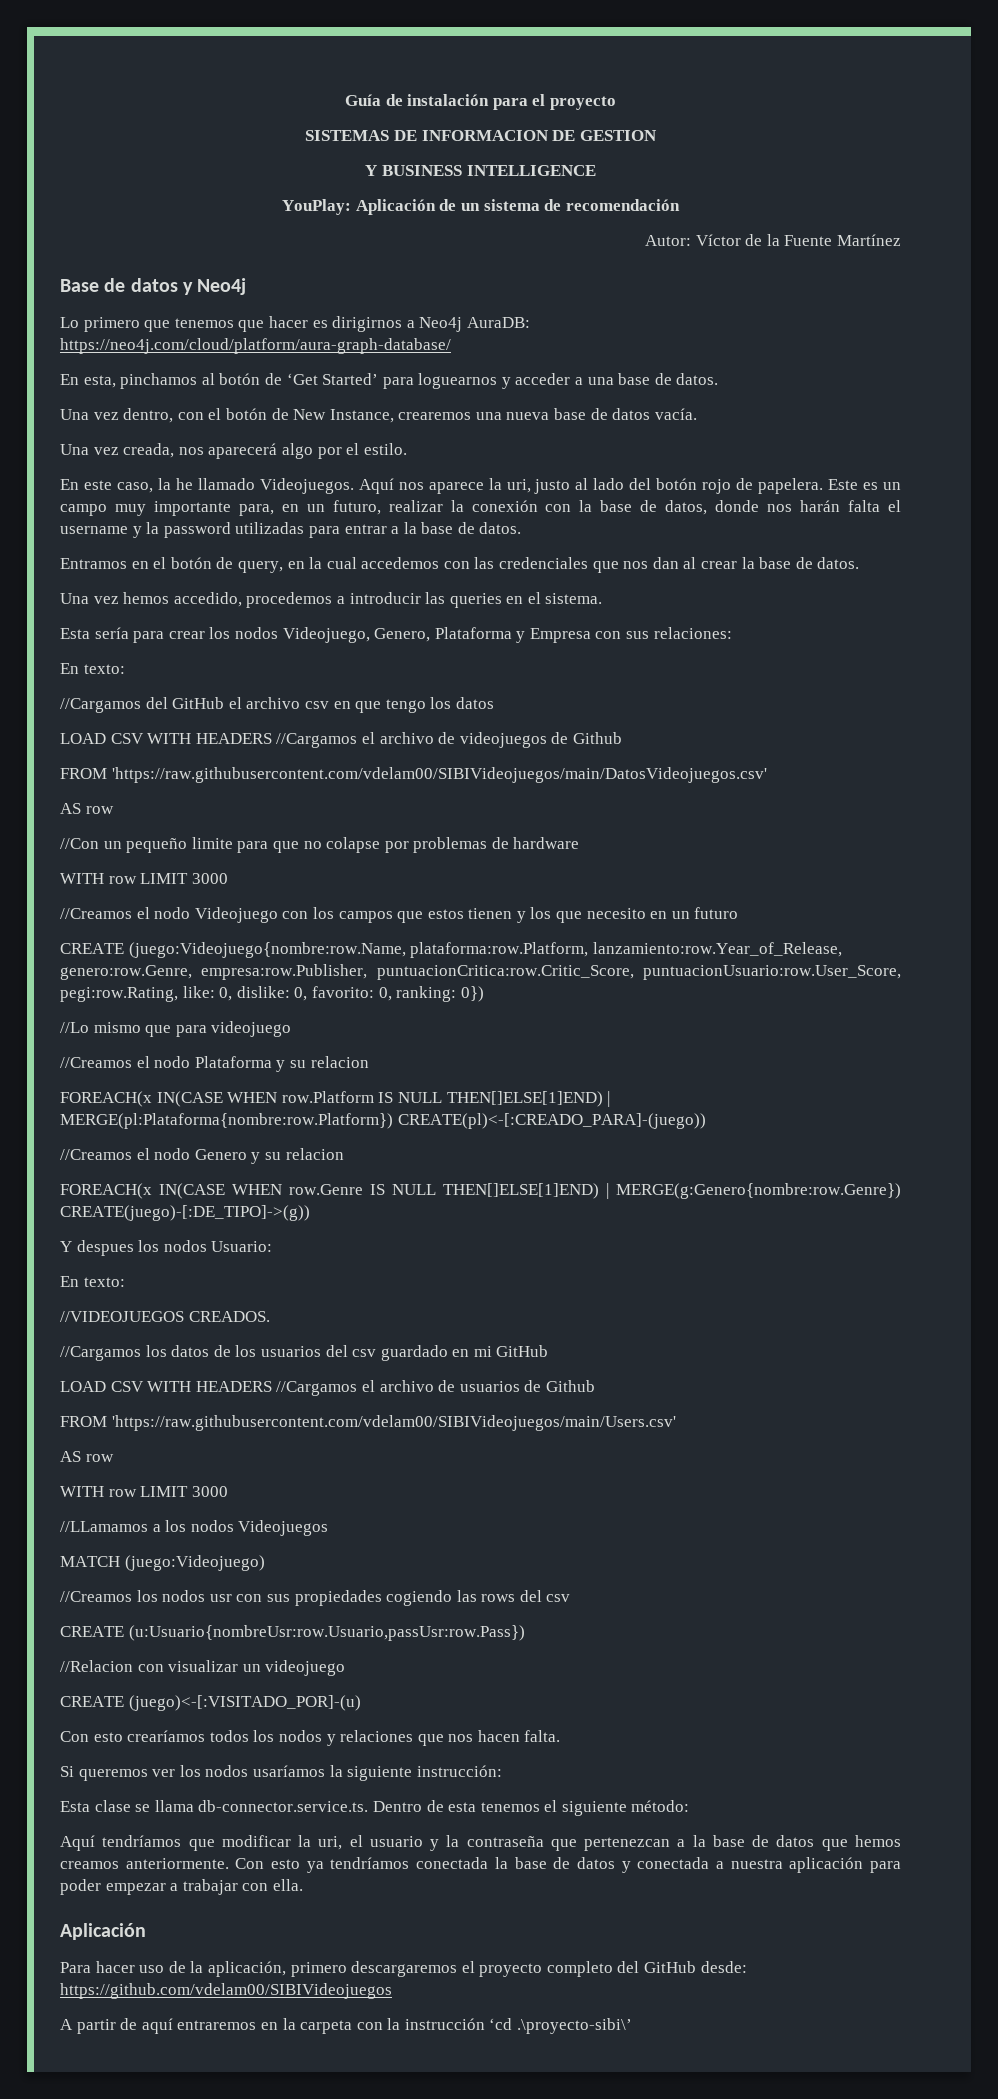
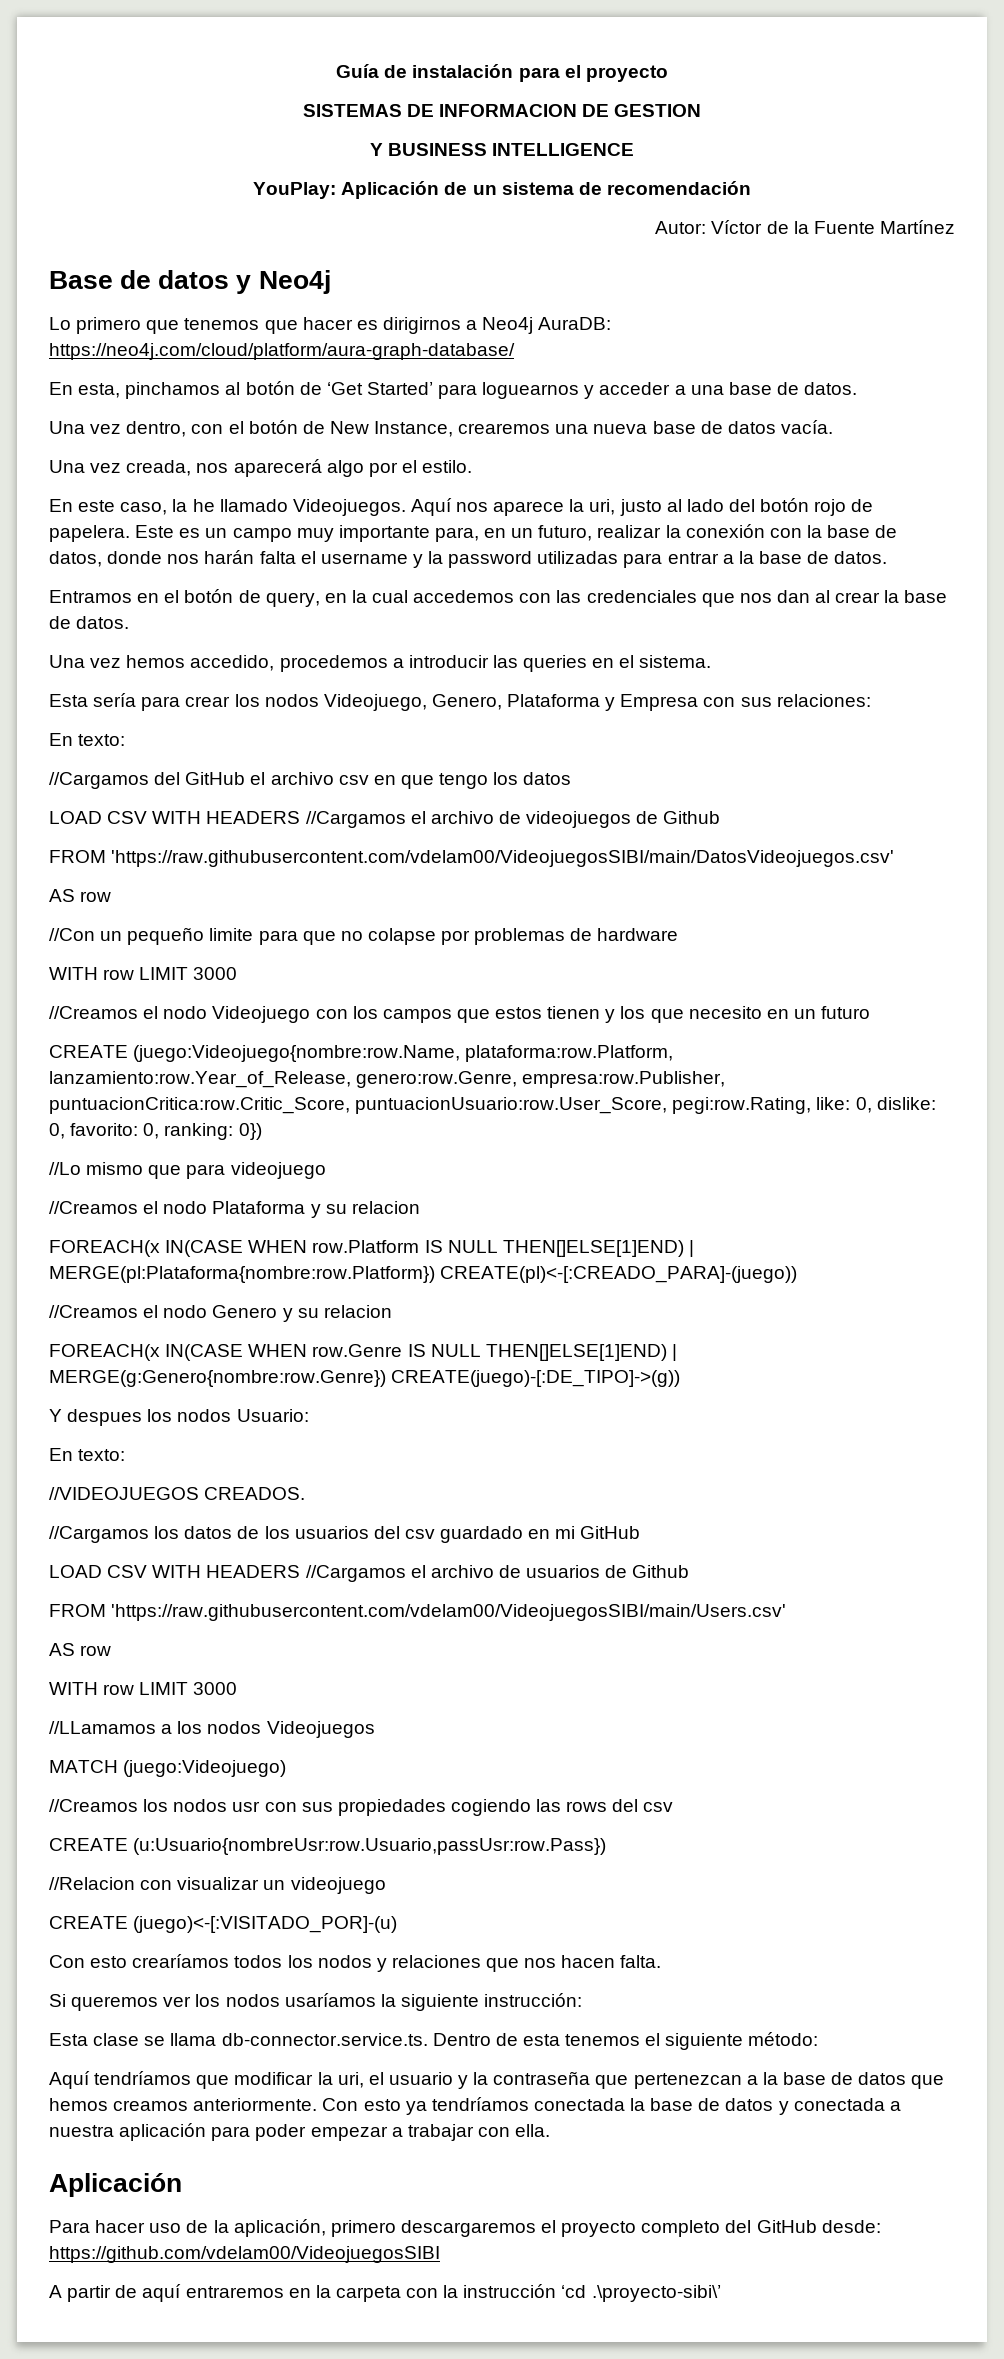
[111,767,767,783] 'https://raw.githubusercontent.com/vdelam00/SIBIVideojuegos/main/DatosVideojuegos.csv' -> [111,850,895,867] 'https://raw.githubusercontent.com/vdelam00/VideojuegosSIBI/main/DatosVideojuegos.csv'
[111,1415,676,1431] 'https://raw.githubusercontent.com/vdelam00/SIBIVideojuegos/main/Users.csv' -> [111,1604,787,1621] 'https://raw.githubusercontent.com/vdelam00/VideojuegosSIBI/main/Users.csv'
[60,1983,392,1999] https://github.com/vdelam00/SIBIVideojuegos -> [49,2246,440,2263] https://github.com/vdelam00/VideojuegosSIBI

